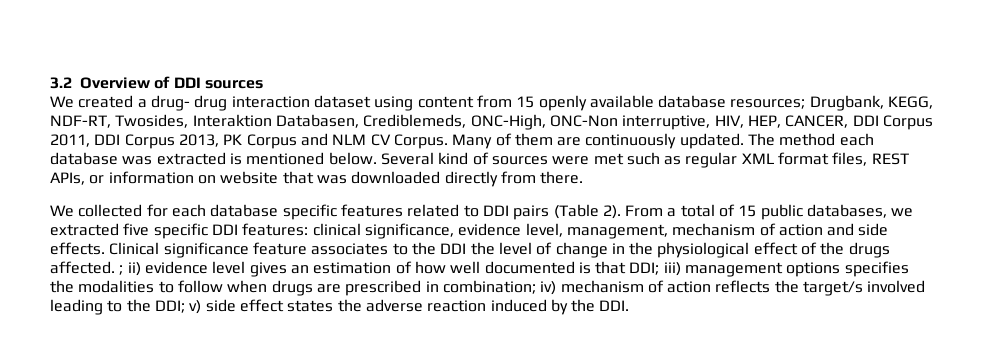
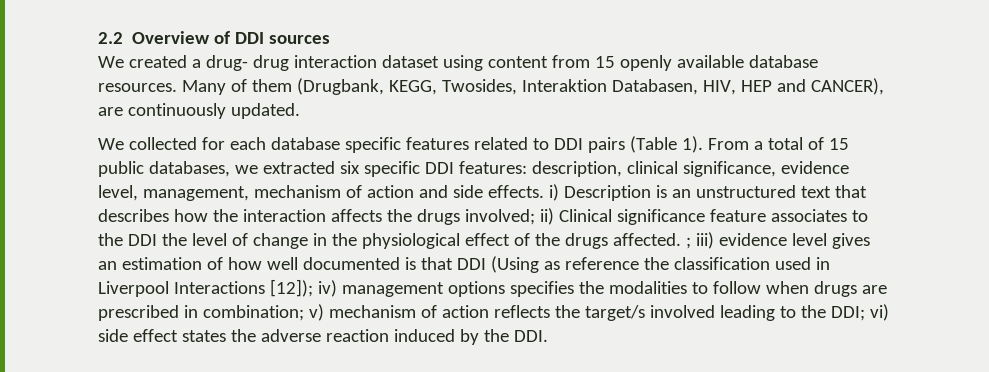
[50,77,72,89] 3.2 -> [98,32,123,44] 2.2
[730,95,934,111] [50,114,933,130] [50,133,874,149] [50,152,909,168] [50,171,584,187] resources; Drugbank, KEGG, NDF-RT, Twosides, Interaktion Databasen, Crediblemeds, ONC-High, ONC-Non interruptive, HIV, HEP, CANCER, DDI Corpus 2011, DDI Corpus 2013, PK Corpus and NLM CV Corpus. Many of them are continuously updated. The method each database was extracted is mentioned below. Several kind of sources were met such as regular XML format files, REST APIs, or information on website that was downloaded directly from there. -> [98,78,884,95] [98,103,300,119] resources. Many of them (Drugbank, KEGG, Twosides, Interaktion Databasen, HIV, HEP and CANCER), are continuously updated.
[602,205,621,219] 2). -> [681,136,703,153] 1).
[123,223,150,236] five -> [339,161,360,174] six
(309, 229) none -> [531,161,622,177] description,
(105, 248) none -> [548,184,867,201] [98,208,554,225] i) Description is an unstructured text that describes how the interaction affects the drugs involved; ii)
[127,262,141,276] ii) -> [695,232,714,249] iii)
[629,262,681,276] DDI; iii) -> [456,256,830,273] [98,279,337,297] DDI (Using as reference the classification used in Liverpool Interactions [12]); iv)
[540,281,557,295] iv) -> [308,304,324,321] v)
[189,300,202,314] v) -> [869,304,889,321] vi)

